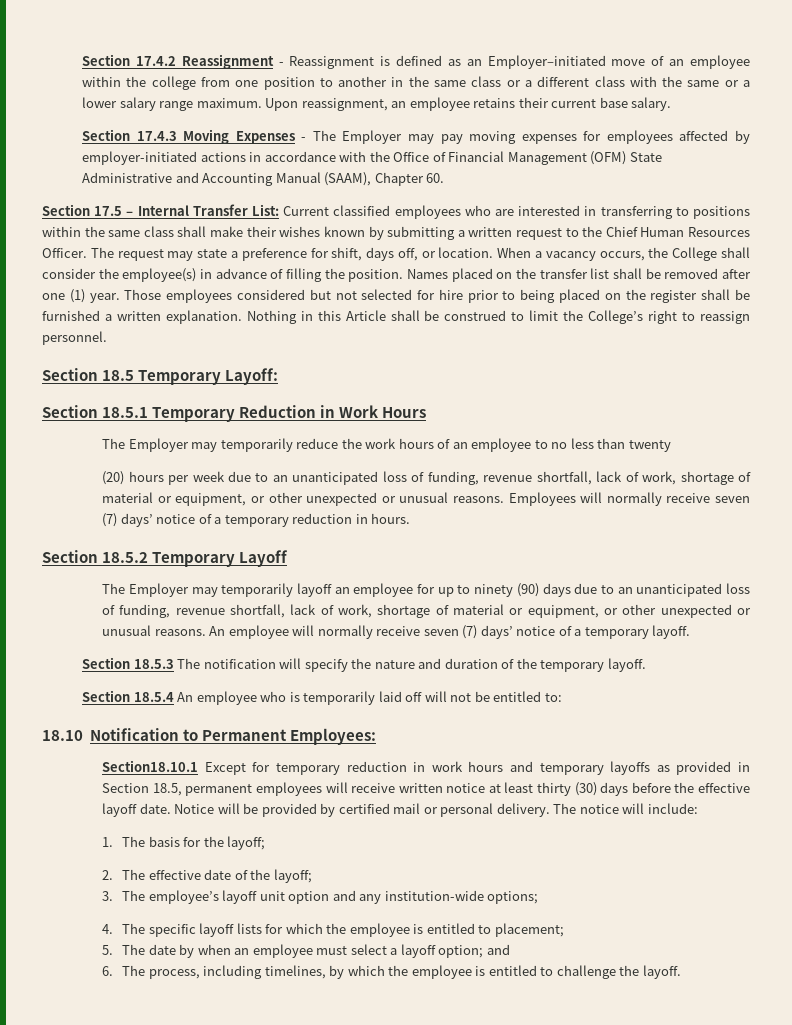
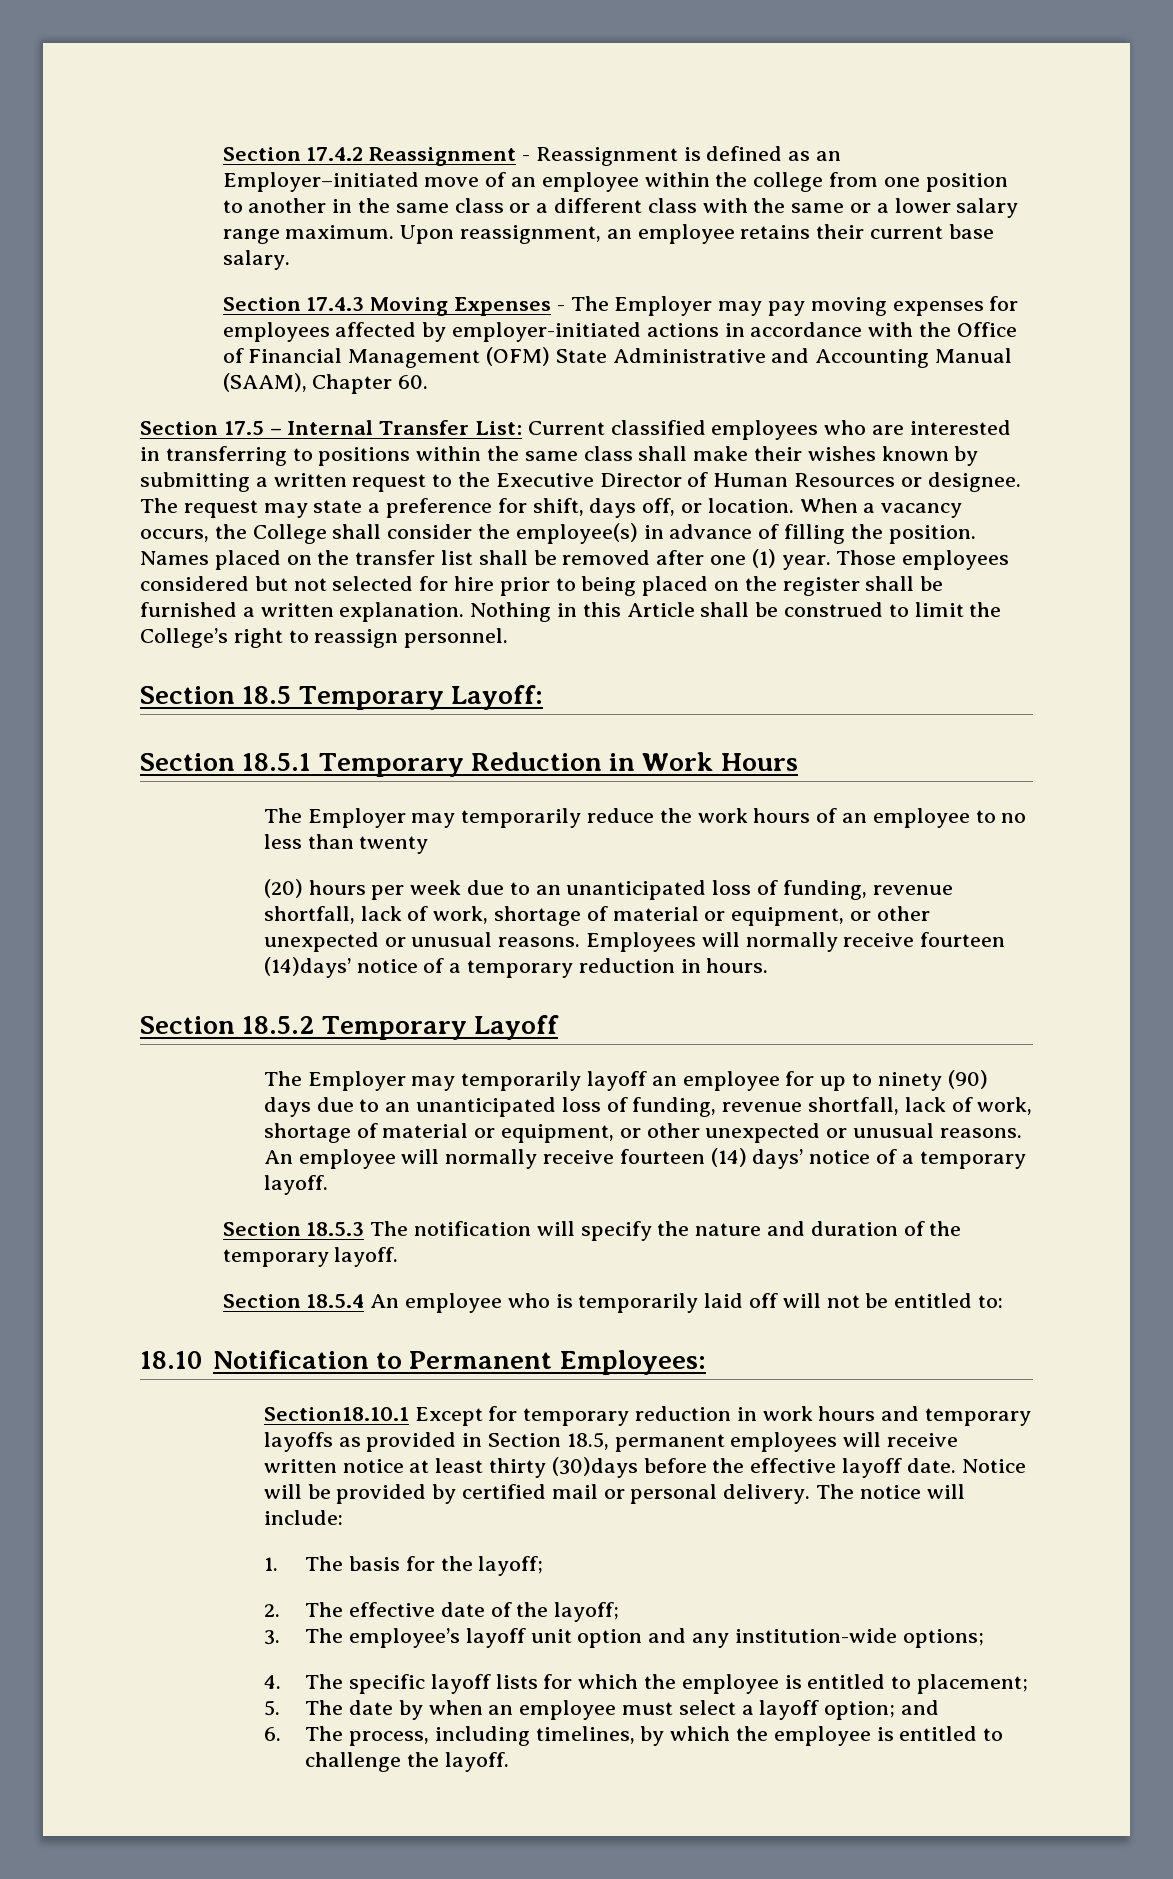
[605,226,750,237] [42,248,87,258] Chief Human Resources Officer. -> [495,472,1021,492] Executive Director of Human Resources or designee.
[714,496,750,503] [102,513,153,527] seven (7) days’ -> [920,932,1006,947] [263,957,351,978] fourteen (14)days’
[423,625,478,639] seven (7) -> [619,1148,747,1167] fourteen (14)
[574,782,629,796] (30) days -> [551,1457,638,1478] (30)days

